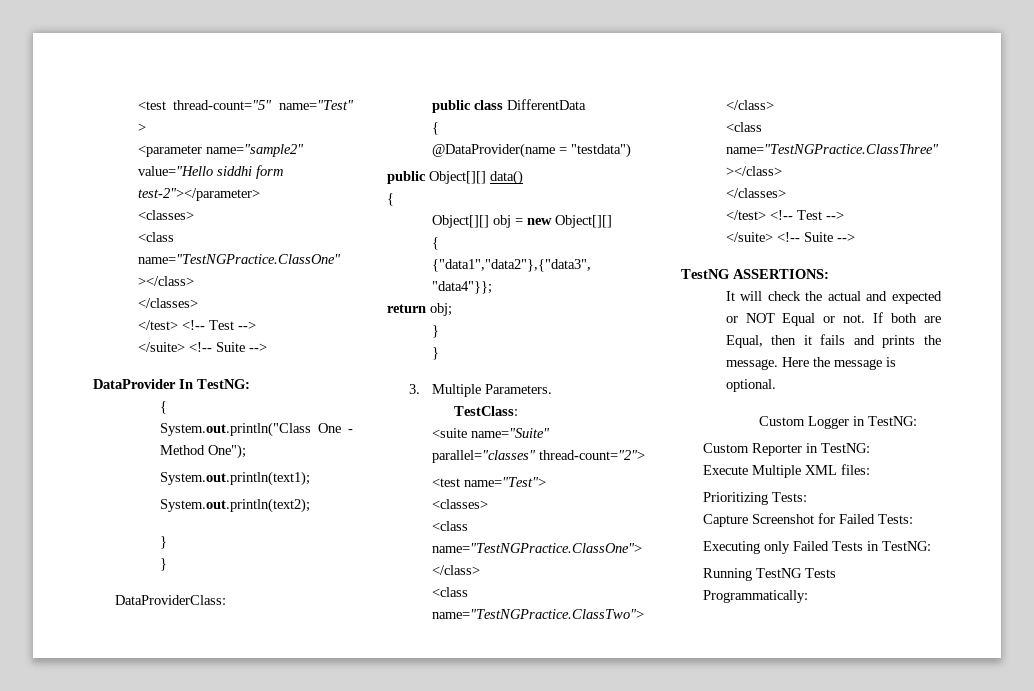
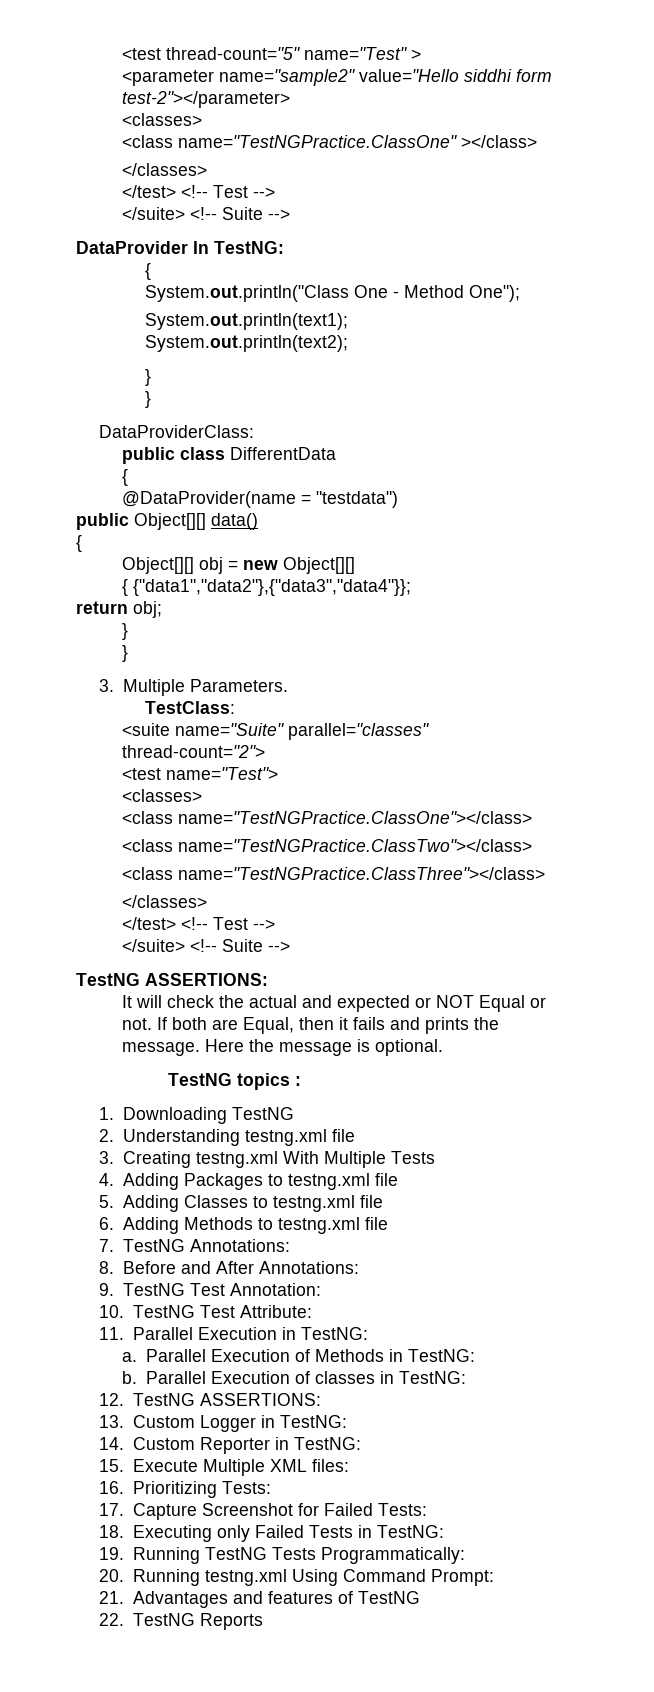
(776, 385) none -> [167,1073,301,1090] [98,1107,294,1124] [98,1129,355,1146] [98,1151,435,1168] [98,1173,398,1190] [98,1195,383,1212] [98,1217,388,1234] [98,1239,290,1252] [98,1261,359,1274] [98,1283,321,1296] [98,1305,312,1318] [98,1327,368,1340] [121,1349,475,1362] [121,1371,466,1384] [98,1393,321,1406] [98,1415,124,1428] TestNG topics : // 1. Downloading TestNG // 2. Understanding testng.xml file // 3. Creating testng.xml With Multiple Tests // 4. Adding Packages to testng.xml file // 5. Adding Classes to testng.xml file // 6. Adding Methods to testng.xml file // 7. TestNG Annotations: // 8. Before and After Annotations: // 9. TestNG Test Annotation: // 10. TestNG Test Attribute: // 11. Parallel Execution in TestNG: // a. Parallel Execution of Methods in TestNG: // b. Parallel Execution of classes in TestNG: // 12. TestNG ASSERTIONS: // 13.
(917, 421) none -> [98,1437,124,1450] 14.
(871, 448) none -> [98,1459,124,1472] 15.
(871, 469) none -> [98,1481,124,1494] 16.
(808, 497) none -> [98,1503,124,1516] 17.
(914, 519) none -> [98,1525,124,1538] 18.
(932, 546) none -> [98,1547,124,1560] 19.
(809, 596) none -> [98,1569,494,1586] [98,1591,420,1608] [98,1613,263,1630] // 20. Running testng.xml Using Command Prompt: // 21. Advantages and features of TestNG // 22. TestNG Reports

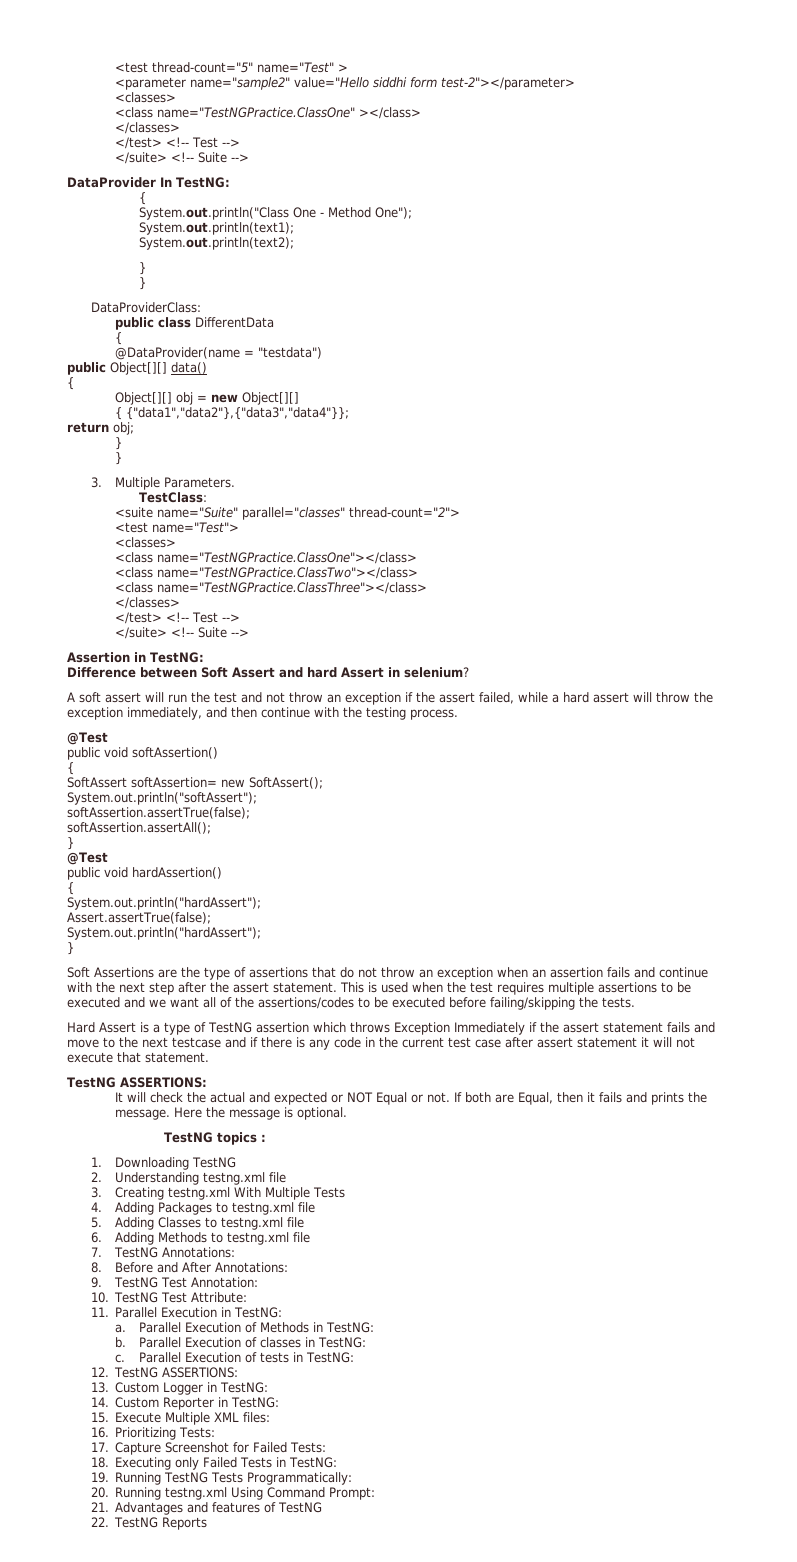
(290, 946) none -> [67,652,204,663] [67,667,469,678] [67,692,713,705] [67,707,458,720] [67,732,108,745] [67,747,218,760] [67,762,74,775] [67,777,323,789] [67,792,257,805] [67,807,250,819] [67,822,211,834] [67,837,74,850] [67,852,108,865] [67,867,222,880] [67,882,74,895] [67,897,261,910] [67,912,211,924] [67,927,261,940] [67,942,74,955] [67,967,708,980] [67,982,691,995] [67,997,635,1010] [67,1022,715,1035] [67,1037,695,1050] [67,1052,209,1063] // Assertion in TestNG: // Difference between Soft Assert and hard Assert in selenium? // A soft assert will run the test and not throw an exception if the assert failed, while a hard assert will throw the exception immediately, and then continue with the testing process. // @Test // public void softAssertion() // { // SoftAssert softAssertion= new SoftAssert(); // System.out.println("softAssert"); // softAssertion.assertTrue(false); // softAssertion.assertAll(); // } // @Test // public void hardAssertion() // { // System.out.println("hardAssert"); // Assert.assertTrue(false); // System.out.println("hardAssert"); // } // Soft Assertions are the type of assertions that do not throw an exception when an assertion fails and continue with the next step after the assert statement. This is used when the test requires multiple assertions to be executed and we want all of the assertions/codes to be executed before failing/skipping the tests. // Hard Assert is a type of TestNG assertion which throws Exception Immediately if the assert statement fails and move to the next testcase and if there is any code in the current test case after assert statement it will not execute that statement.
(466, 1377) none -> [115,1352,355,1363] // c. Parallel Execution of tests in TestNG:

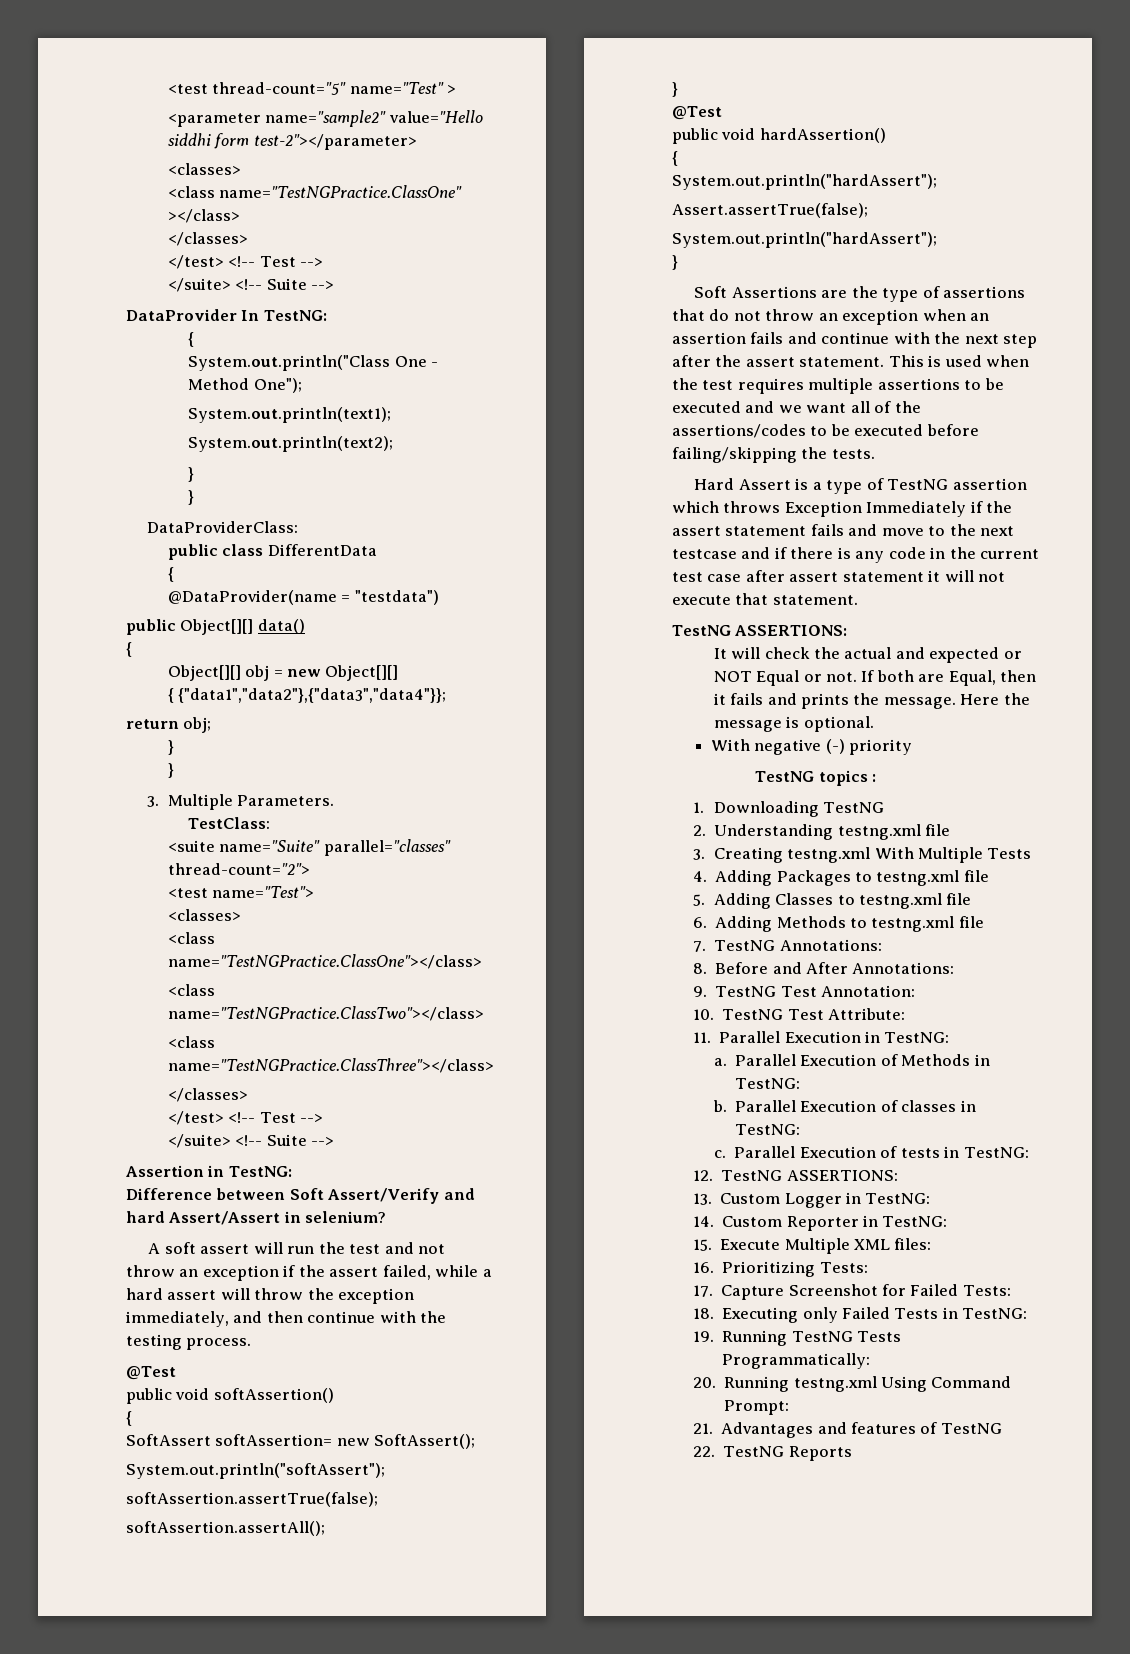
[232,667,275,678] Assert -> [328,1188,440,1204] Assert/Verify
[341,667,384,678] Assert -> [169,1211,281,1225] Assert/Assert
(348, 1113) none -> [710,739,913,755] // With negative (-) priority

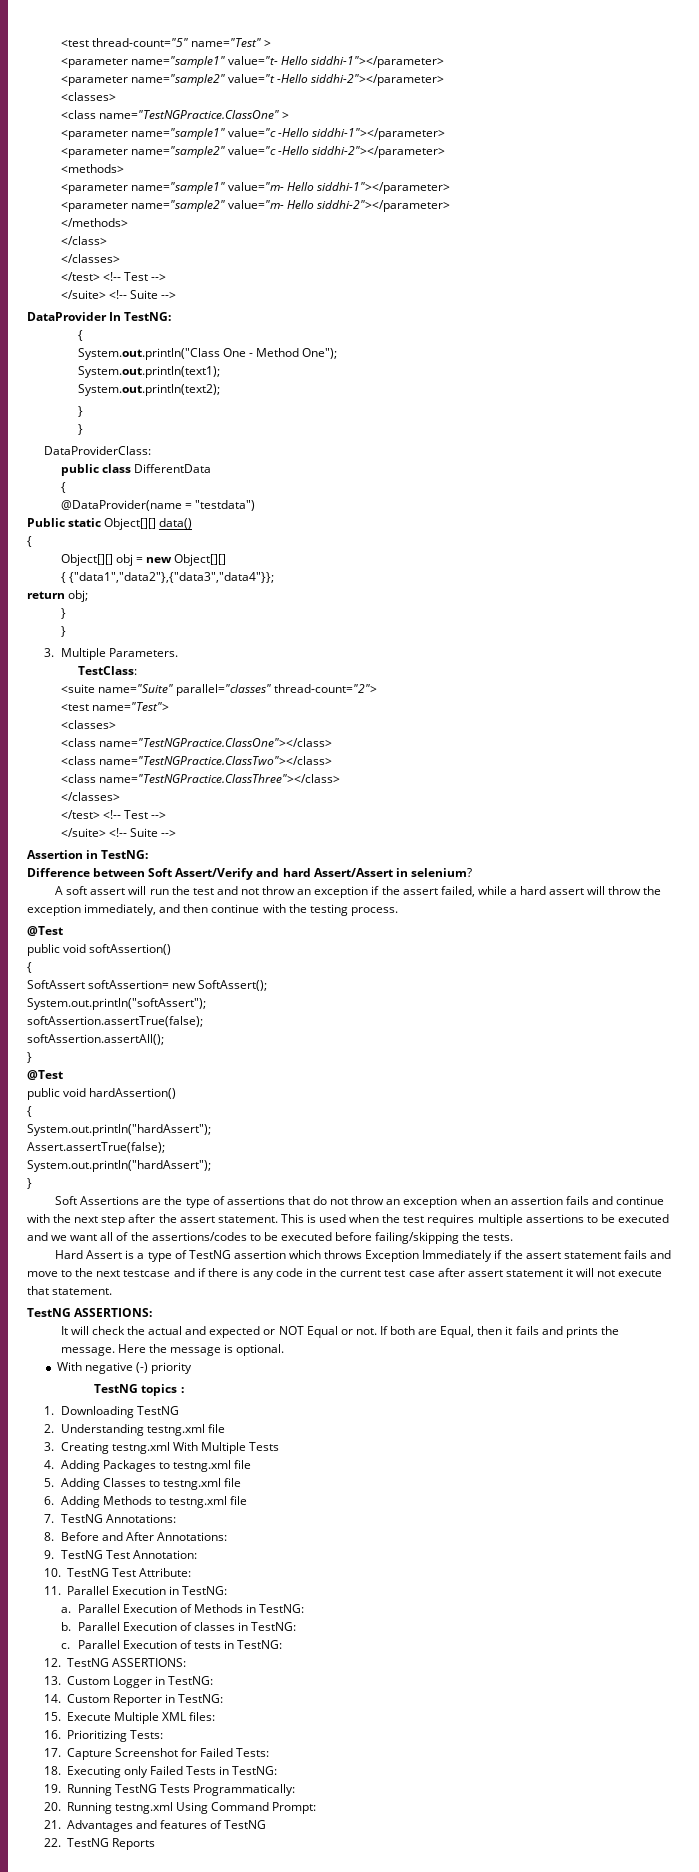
[265,110,483,127] [167,133,417,150] [167,163,241,175] [167,185,463,198] [167,209,240,223] name="sample2" value="Hello siddhi form test-2"></parameter> // <classes> // <class name="TestNGPractice.ClassOne" ></class> -> [130,56,445,68] [60,74,445,86] [60,92,116,101] [60,110,289,119] [60,128,446,140] [60,146,446,158] [60,164,124,173] [60,182,451,194] [60,200,451,212] [60,218,128,227] [60,236,107,245] name="sample1" value="t- Hello siddhi-1"></parameter> // <parameter name="sample2" value="t -Hello siddhi-2"></parameter> // <classes> // <class name="TestNGPractice.ClassOne" > // <parameter name="sample1" value="c -Hello siddhi-1"></parameter> // <parameter name="sample2" value="c -Hello siddhi-2"></parameter> // <methods> // <parameter name="sample1" value="m- Hello siddhi-1"></parameter> // <parameter name="sample2" value="m- Hello siddhi-2"></parameter> // </methods> // </class>
[126,619,176,635] public -> [27,518,102,527] Public static

